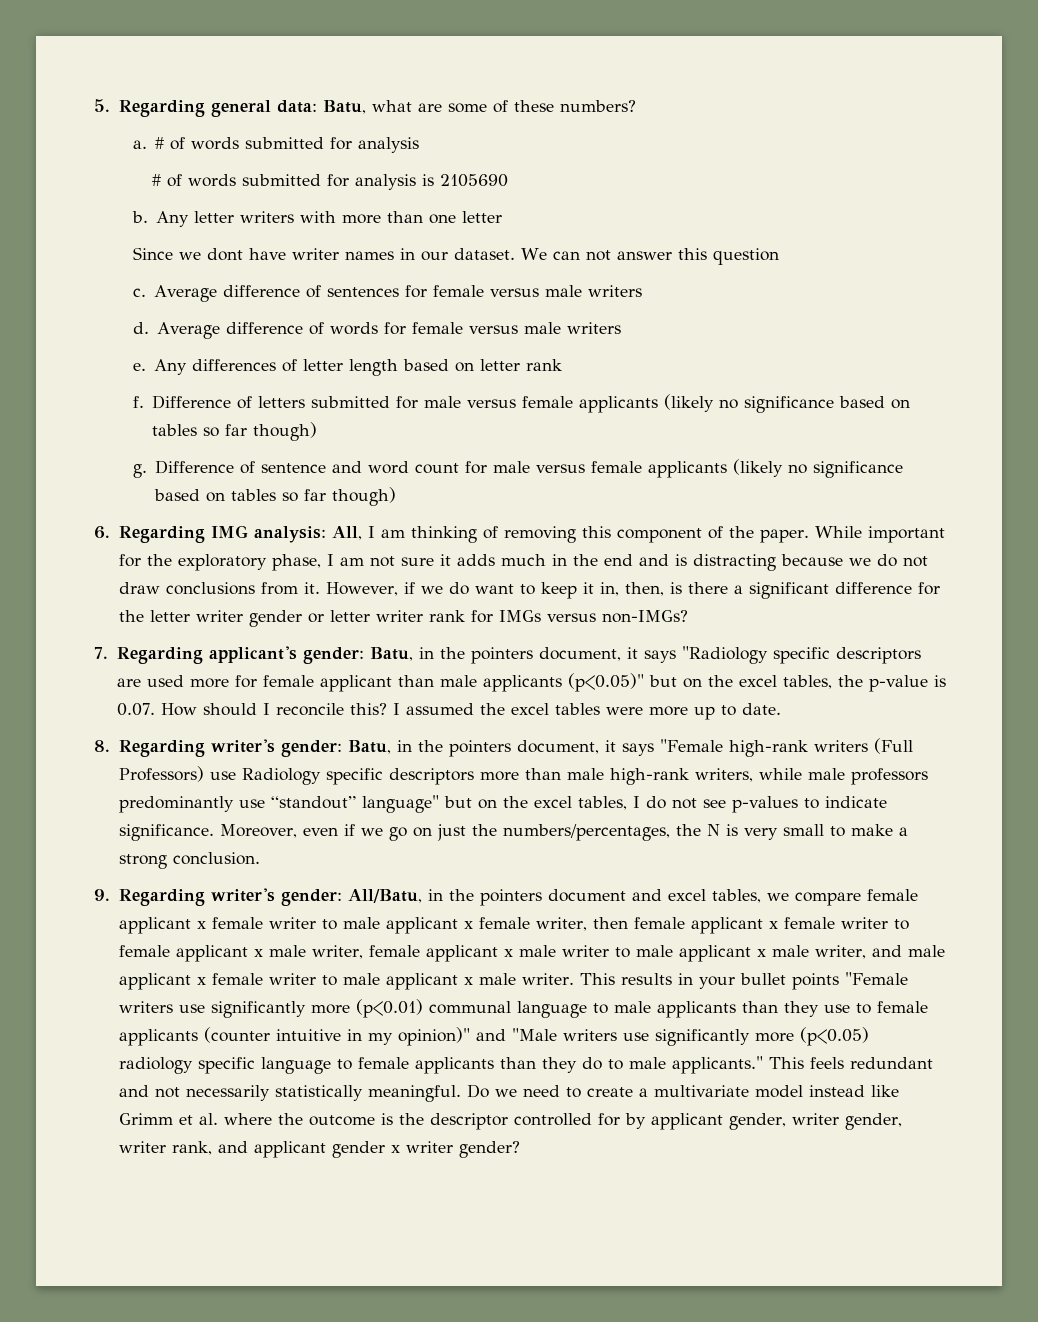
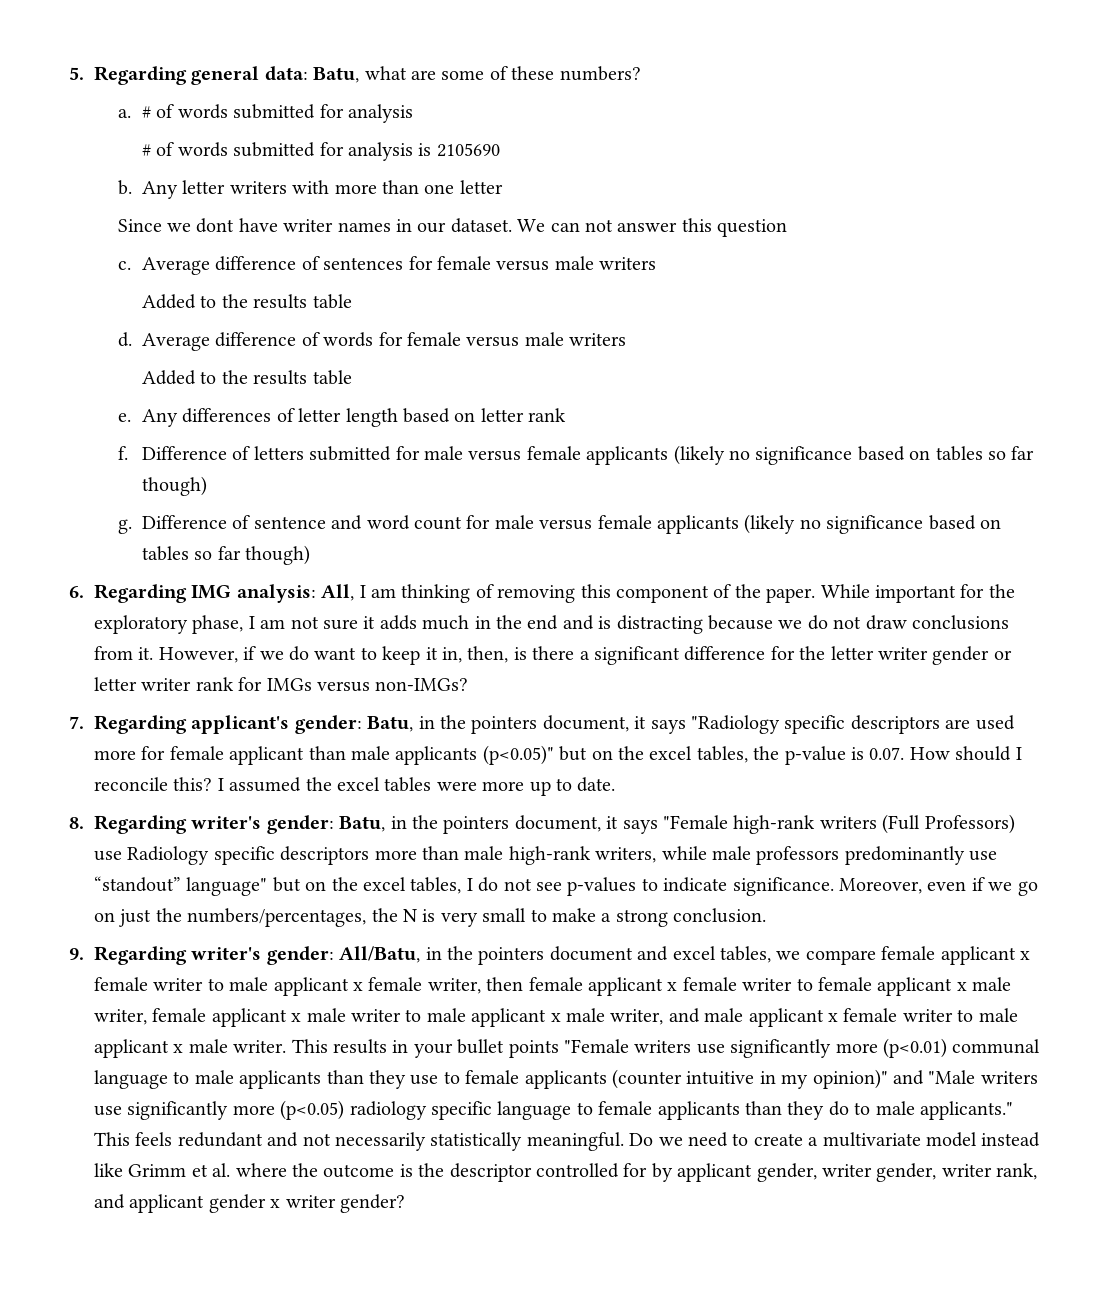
(643, 291) none -> [142,294,352,309] // Added to the results table
(622, 328) none -> [142,370,352,385] // Added to the results table

